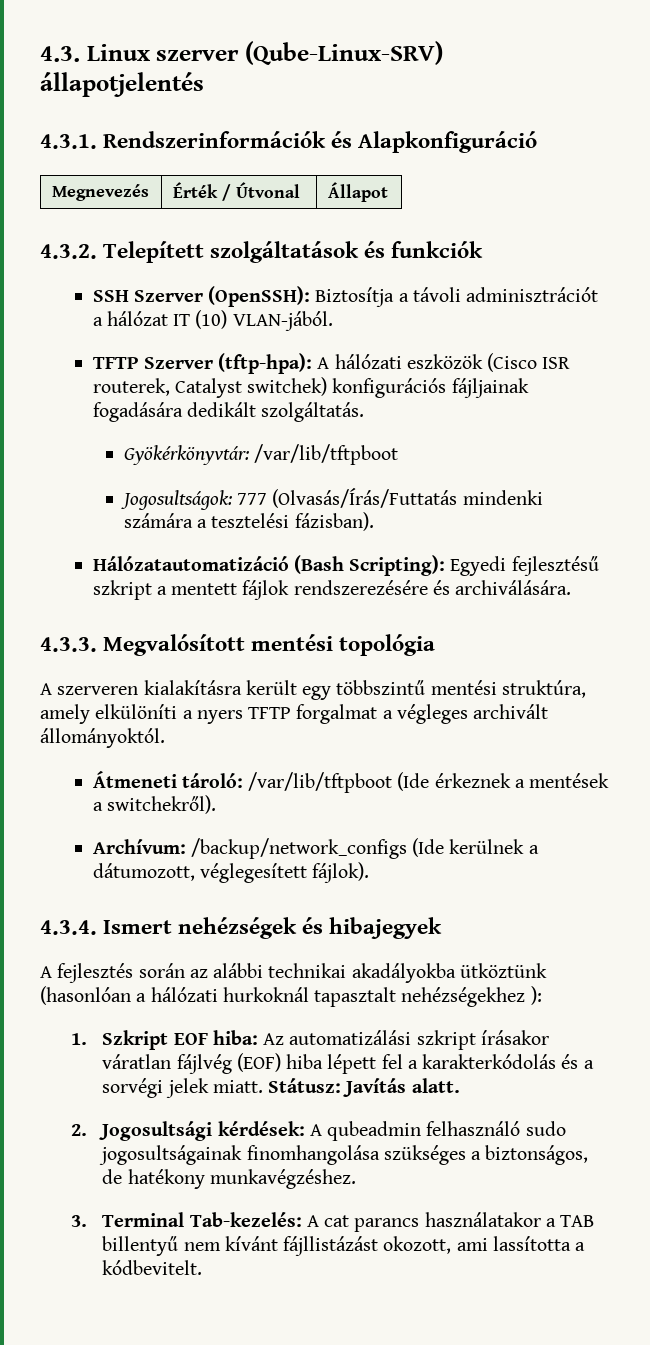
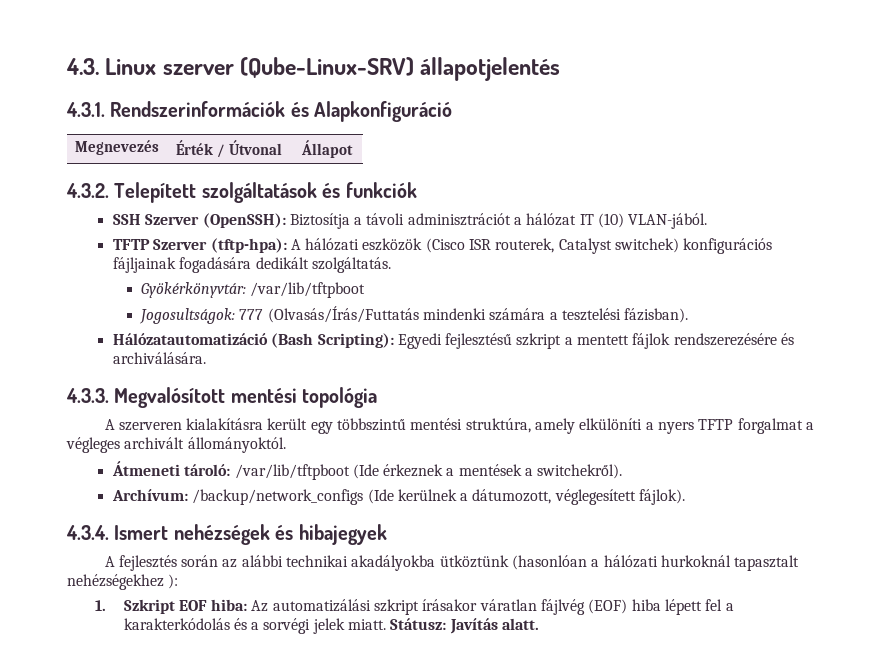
[71,1121,566,1141] [99,1145,589,1165] [102,1169,356,1189] [71,1212,595,1232] [102,1236,586,1256] [102,1260,203,1275] // 2. Jogosultsági kérdések: A qubeadmin felhasználó sudo jogosultságainak finomhangolása szükséges a biztonságos, de hatékony munkavégzéshez. // 3. Terminal Tab-kezelés: A cat parancs használatakor a TAB billentyű nem kívánt fájllistázást okozott, ami lassította a kódbevitelt. -> (540, 624) none

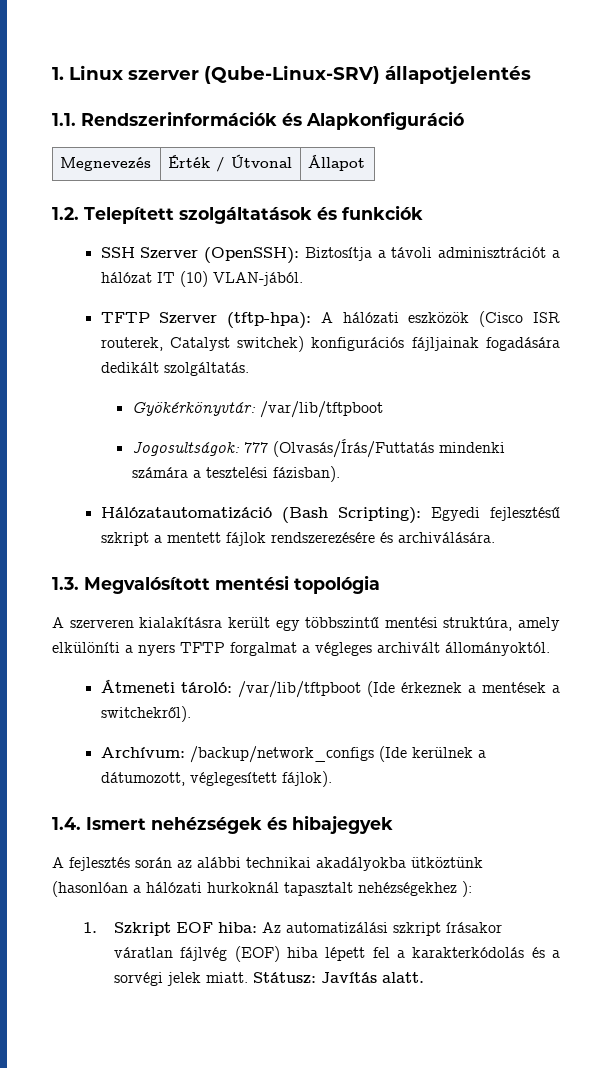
[66,58,99,75] 4.3. -> [52,67,64,80] 1.
[66,102,105,117] 4.3.1. -> [52,113,76,126] 1.1.
[66,183,109,198] 4.3.2. -> [52,207,79,220] 1.2.
[66,388,109,403] 4.3.3. -> [52,577,79,590] 1.3.
[66,525,109,540] 4.3.4. -> [52,817,81,830] 1.4.

